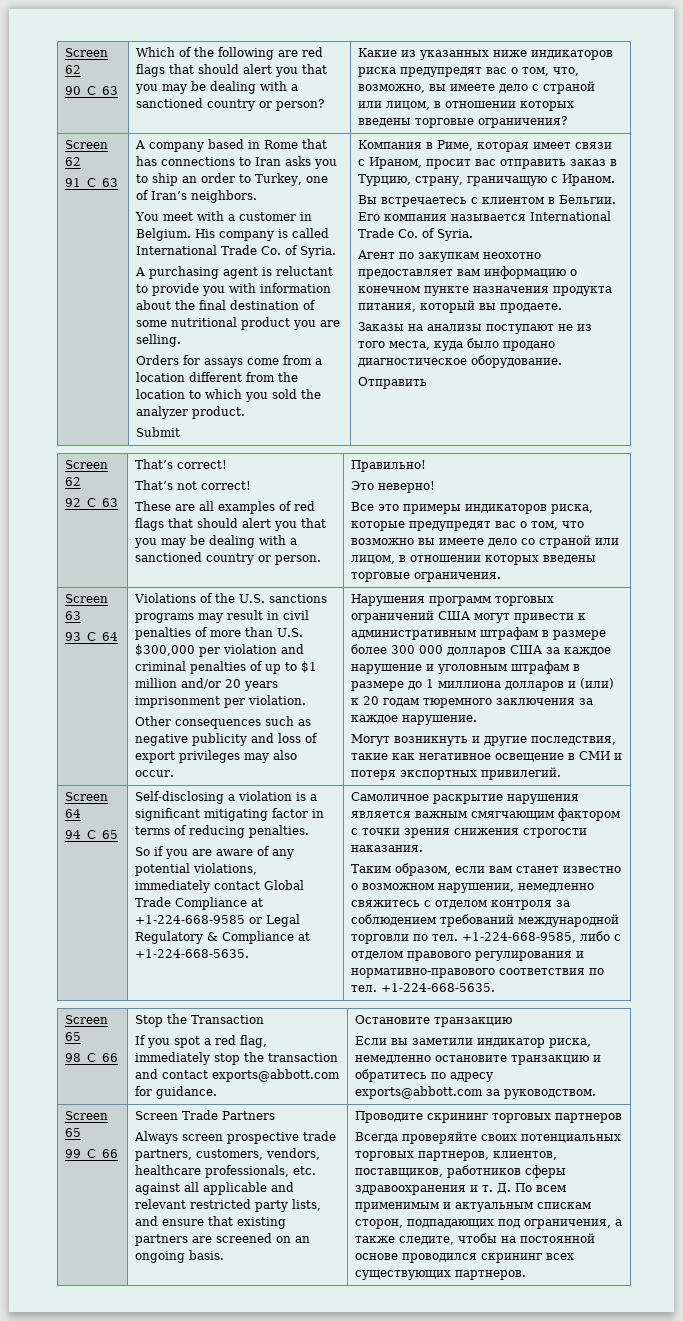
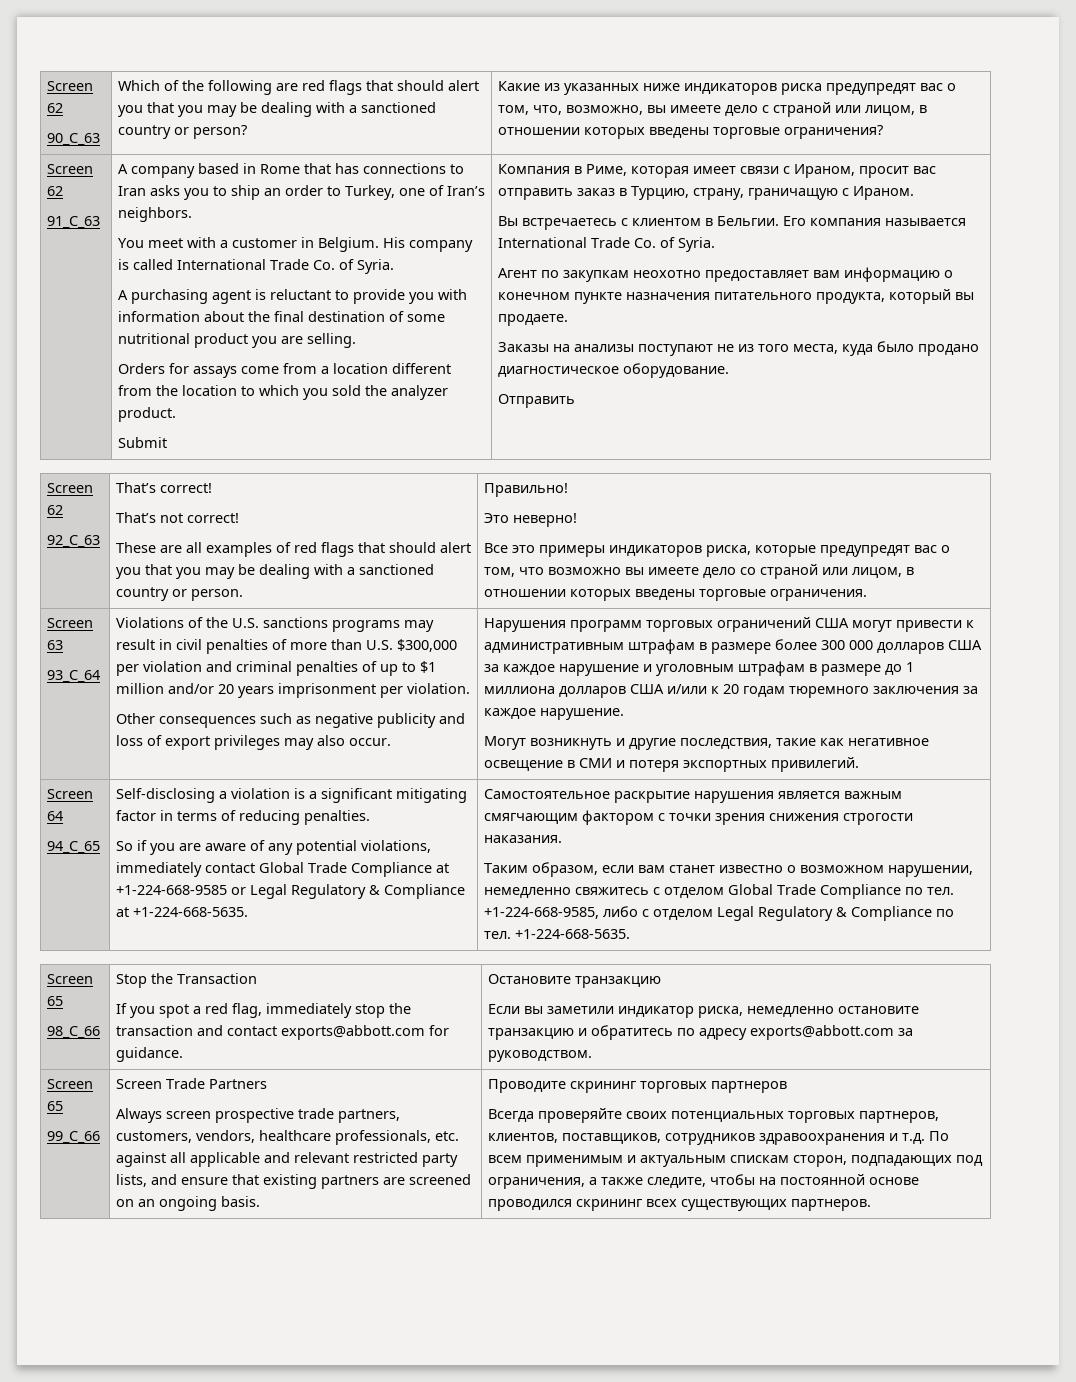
[553,286,613,296] [358,303,417,312] продукта питания, -> [713,292,885,304] питательного продукта,
[568,678,615,689] и (или) -> [629,684,707,694] США и/или
[351,792,430,801] Самоличное -> [483,789,610,799] Самостоятельное
[491,900,571,910] [351,914,620,927] [351,934,410,944] контроля за соблюдением требований международной торговли -> [727,884,901,899] Global Trade Compliance
[407,951,585,961] [351,968,586,978] правового регулирования и нормативно-правового соответствия -> [716,906,932,921] Legal Regulatory & Compliance
[447,1165,567,1178] [355,1183,512,1195] работников сферы здравоохранения и т. Д. -> [664,1133,925,1145] сотрудников здравоохранения и т.д.

